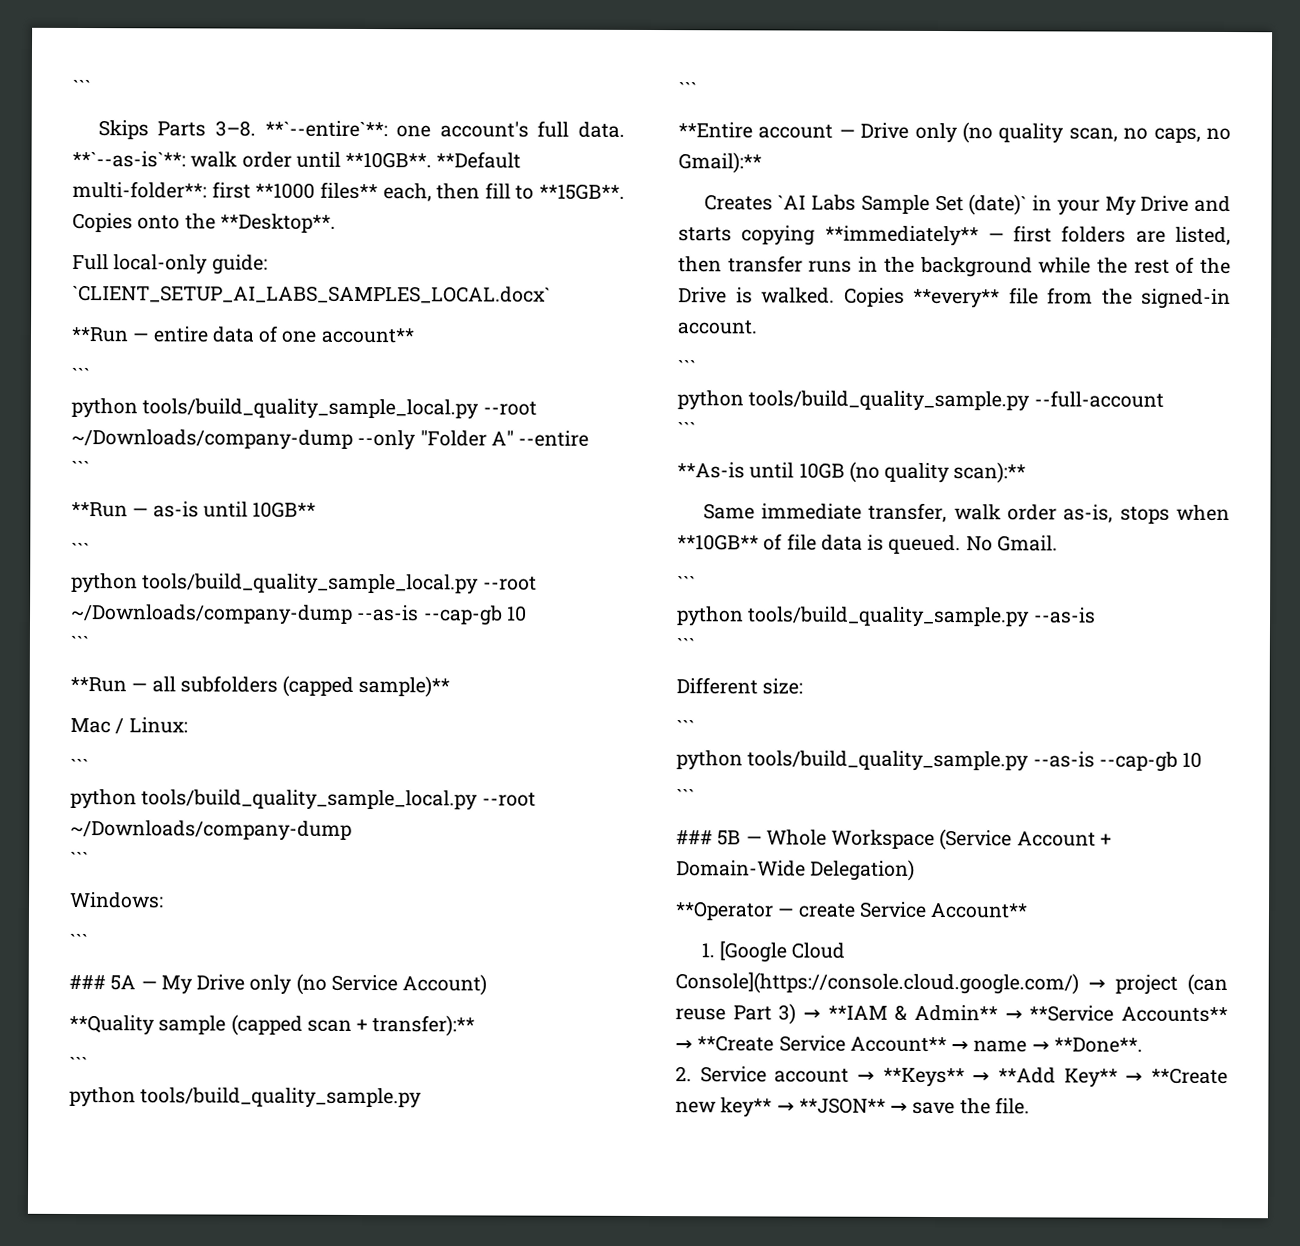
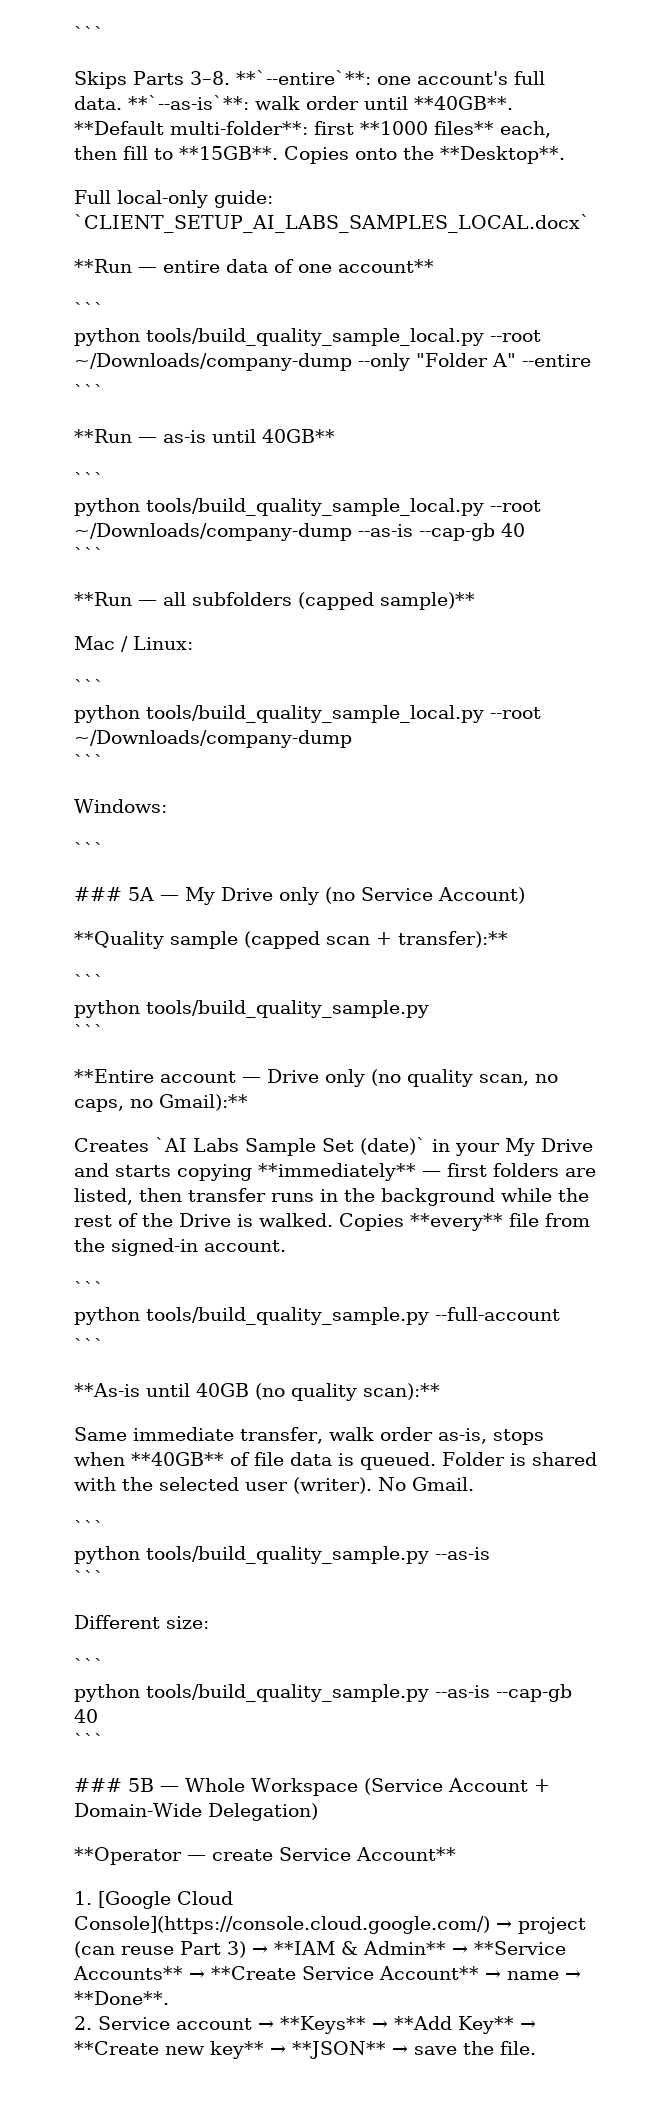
[345,151,433,169] **10GB**. -> [414,96,513,110] **40GB**.
[252,501,317,518] 10GB** -> [262,429,335,443] 40GB**
[506,605,527,622] 10 -> [501,523,525,537] 40
[798,462,845,479] 10GB -> [196,1383,249,1397] 40GB
[677,534,759,551] **10GB** -> [131,1452,224,1466] **40GB**
(962, 544) none -> [442,1452,597,1466] [74,1477,372,1494] Folder is shared with the selected user (writer).
[1182,751,1203,768] 10 -> [74,1709,98,1723] 40

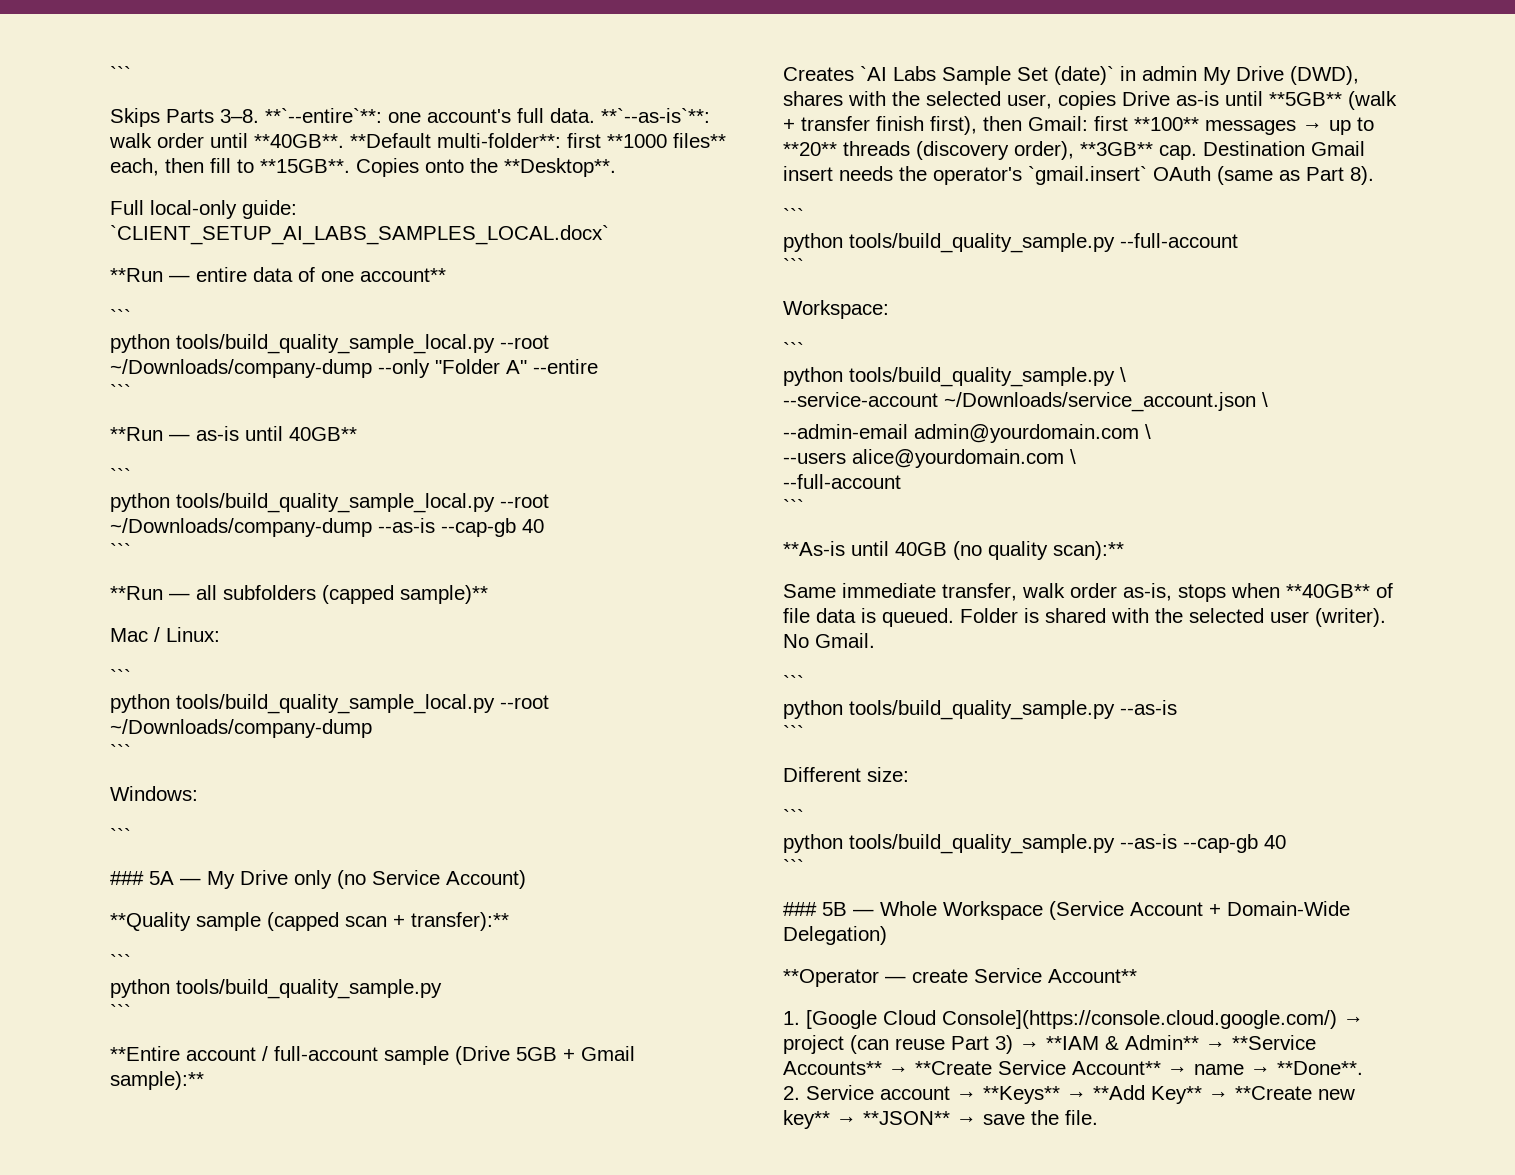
[242,1069,558,1087] [74,1094,248,1112] — Drive only (no quality scan, no caps, no Gmail):** -> [262,1046,635,1065] [110,1071,204,1090] / full-account sample (Drive 5GB + Gmail sample):**
[455,1138,593,1156] [74,1163,596,1181] [74,1188,589,1206] [74,1213,590,1231] [74,1238,286,1256] your My Drive and starts copying **immediately** — first folders are listed, then transfer runs in the background while the rest of the Drive is walked. Copies **every** file from the signed-in account. -> [1142,66,1359,85] [783,91,1397,110] [783,116,1374,135] [783,141,1365,160] [783,166,1374,185] admin My Drive (DWD), shares with the selected user, copies Drive as-is until **5GB** (walk + transfer finish first), then Gmail: first **100** messages → up to **20** threads (discovery order), **3GB** cap. Destination Gmail insert needs the operator's `gmail.insert` OAuth (same as Part 8).
(104, 1345) none -> [783,300,889,319] [783,342,804,357] [783,367,1126,387] [783,392,1268,412] [783,424,1151,443] [783,449,1076,468] [783,474,901,489] [783,499,804,514] // Workspace: // ``` // python tools/build_quality_sample.py \ // --service-account ~/Downloads/service_account.json \ // --admin-email admin@yourdomain.com \ // --users alice@yourdomain.com \ // --full-account // ```

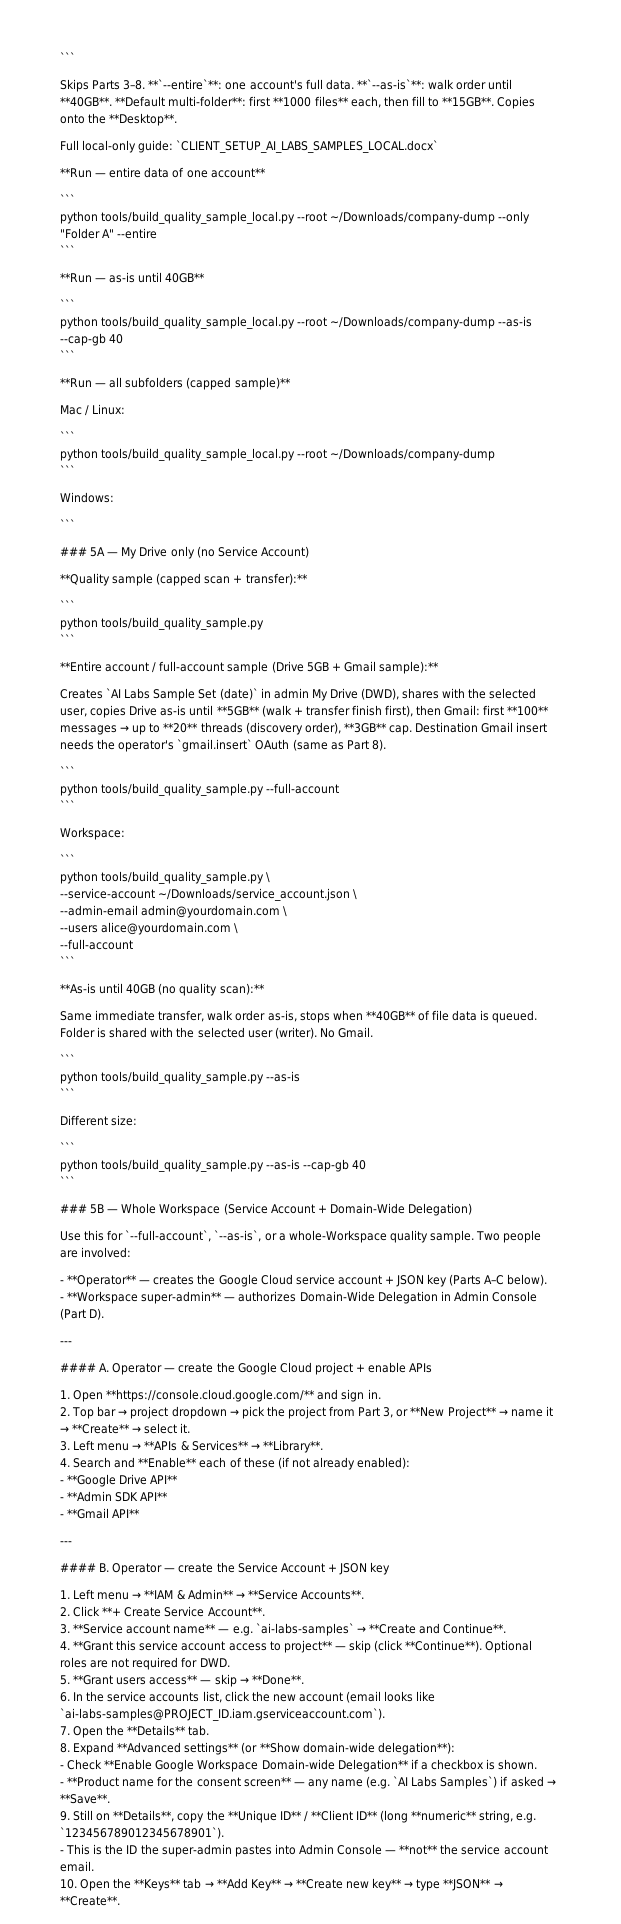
[783,968,1137,987] [783,1010,1364,1029] [783,1035,1013,1054] **Operator — create Service Account** // 1. [Google Cloud Console](https://console.cloud.google.com/) → project (can reuse Part 3) -> [60,1230,542,1243] [60,1247,132,1258] [60,1274,548,1287] [60,1291,537,1304] [60,1308,105,1320] [60,1341,72,1345] [60,1362,433,1375] [60,1389,381,1402] [60,1406,553,1419] [60,1423,191,1434] [60,1440,323,1453] [60,1457,411,1470] [60,1474,179,1487] [60,1491,169,1502] [60,1508,141,1519] [60,1541,72,1545] [60,1562,391,1575] [60,1589,130,1600] Use this for `--full-account`, `--as-is`, or a whole-Workspace quality sample. Two people are involved: // - **Operator** — creates the Google Cloud service account + JSON key (Parts A–C below). // - **Workspace super-admin** — authorizes Domain-Wide Delegation in Admin Console (Part D). // --- // #### A. Operator — create the Google Cloud project + enable APIs // 1. Open **https://console.cloud.google.com/** and sign in. // 2. Top bar → project dropdown → pick the project from Part 3, or **New Project** → name it → **Create** → select it. // 3. Left menu → **APIs & Services** → **Library**. // 4. Search and **Enable** each of these (if not already enabled): // - **Google Drive API** // - **Admin SDK API** // - **Gmail API** // --- // #### B. Operator — create the Service Account + JSON key // 1. Left menu
[783,1060,1363,1075] [783,1085,1060,1104] Accounts** → **Create Service Account** → name → **Done**. // 2. Service account → **Keys** -> [300,1590,364,1600] [60,1606,265,1617] [60,1623,507,1636] [60,1640,533,1653] [60,1657,230,1670] [60,1674,304,1687] [60,1691,436,1703] [60,1708,385,1721] [60,1725,210,1738] [60,1742,455,1755] [60,1759,538,1772] [60,1776,556,1789] [60,1794,110,1804] [60,1810,537,1823] [60,1827,224,1839] [60,1844,548,1857] [60,1861,94,1872] [60,1878,202,1891] Accounts**. // 2. Click **+ Create Service Account**. // 3. **Service account name** — e.g. `ai-labs-samples` → **Create and Continue**. // 4. **Grant this service account access to project** — skip (click **Continue**). Optional roles are not required for DWD. // 5. **Grant users access** — skip → **Done**. // 6. In the service accounts list, click the new account (email looks like `ai-labs-samples@PROJECT_ID.iam.gserviceaccount.com`). // 7. Open the **Details** tab. // 8. Expand **Advanced settings** (or **Show domain-wide delegation**): // - Check **Enable Google Workspace Domain-wide Delegation** if a checkbox is shown. // - **Product name for the consent screen** — any name (e.g. `AI Labs Samples`) if asked → **Save**. // 9. Still on **Details**, copy the **Unique ID** / **Client ID** (long **numeric** string, e.g. `123456789012345678901`). // - This is the ID the super-admin pastes into Admin Console — **not** the service account email. // 10. Open the **Keys** tab
(857, 1120) none -> [416,1879,441,1891] type
[983,1110,1098,1125] save the file. -> [60,1896,120,1906] **Create**.

